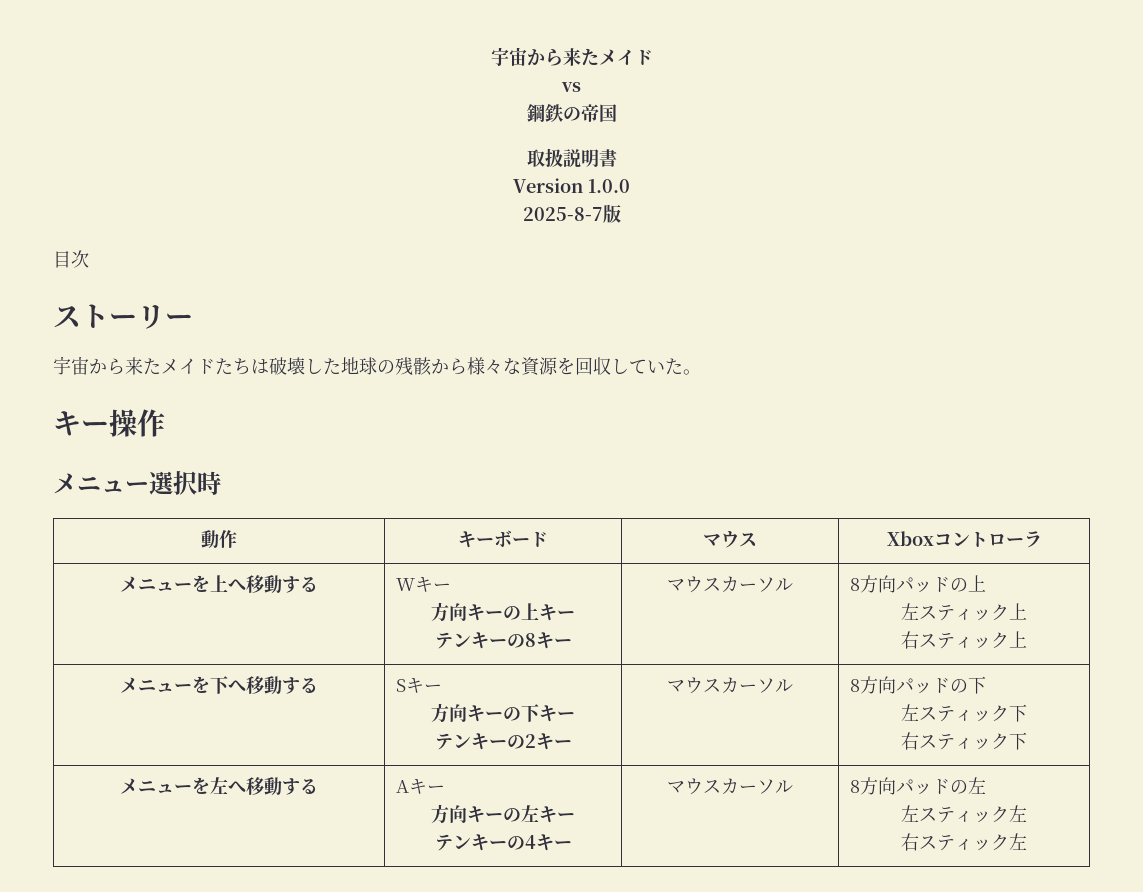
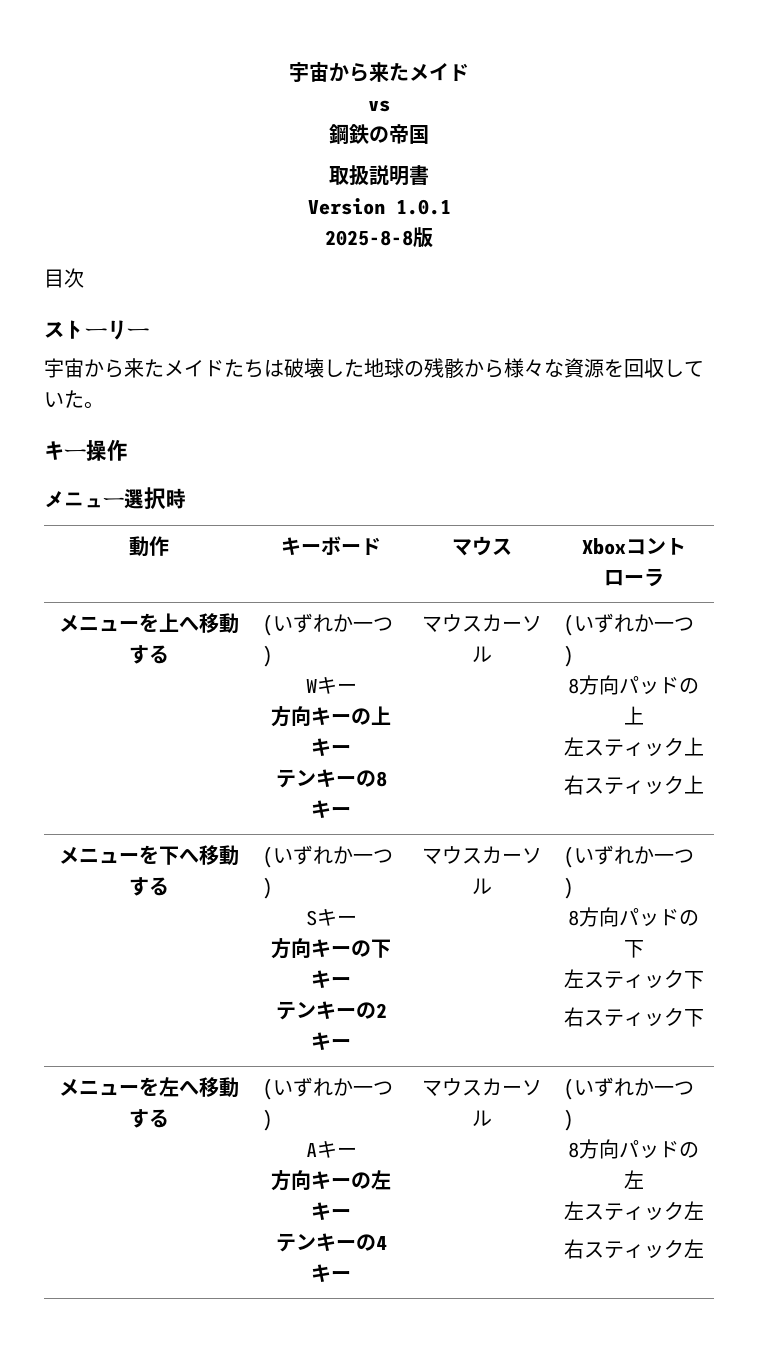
[588,179,630,193] [522,207,603,221] 1.0.0 // 2025-8-7 -> [395,199,451,215] [325,230,413,246] 1.0.1 // 2025-8-8
(318, 584) none -> [261,613,393,636] [261,645,273,667] (いずれか一つ) //
(793, 584) none -> [562,613,694,636] [562,645,574,667] (いずれか一つ) //
(318, 685) none -> [261,845,393,868] [261,877,273,899] (いずれか一つ) //
(793, 685) none -> [562,845,694,868] [562,877,574,899] (いずれか一つ) //
(318, 786) none -> [261,1077,393,1100] [261,1109,273,1131] (いずれか一つ) //
(793, 786) none -> [562,1077,694,1100] [562,1109,574,1131] (いずれか一つ) //

